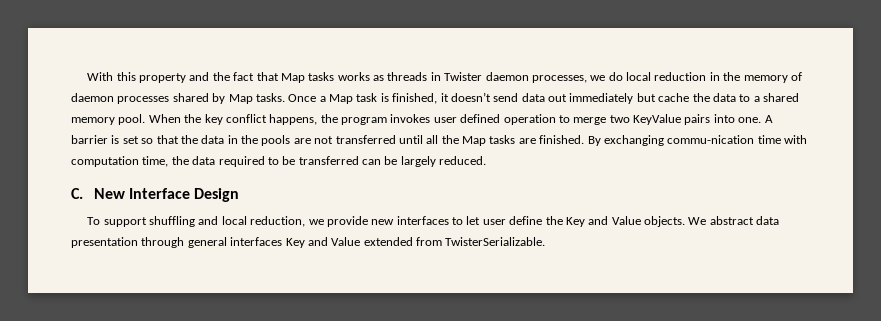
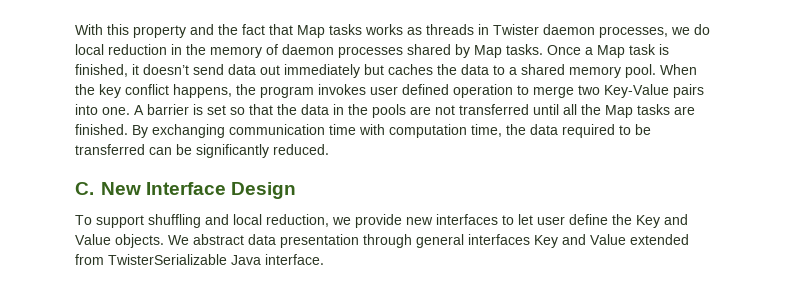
[658,93,690,102] cache -> [388,64,433,75] caches
[633,114,681,125] KeyValue -> [604,84,669,98] Key-Value
[667,135,755,144] commu-nication -> [229,124,325,135] communication
[400,156,436,167] largely -> [196,144,269,158] significantly
[445,237,546,246] TwisterSerializable. -> [108,254,324,265] TwisterSerializable Java interface.

